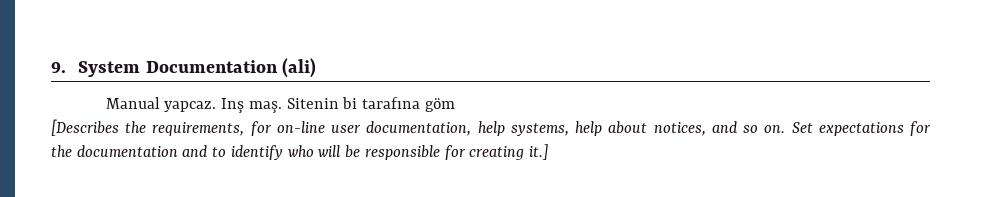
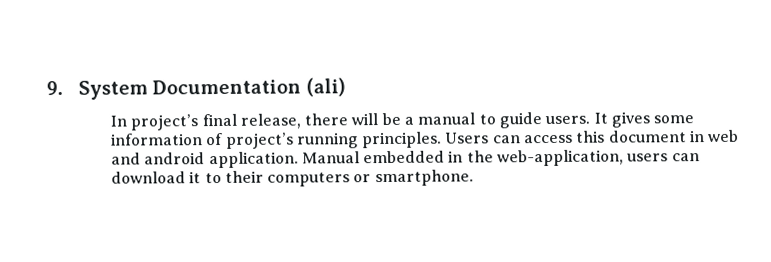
[105,97,455,113] [51,119,932,136] [51,144,548,160] Manual yapcaz. Inş maş. Sitenin bi tarafına göm // [Describes the requirements, for on-line user documentation, help systems, help about notices, and so on. Set expectations for the documentation and to identify who will be responsible for creating it.] -> [109,111,695,131] [110,129,740,149] [110,149,700,169] [110,169,474,187] In project’s final release, there will be a manual to guide users. It gives some information of project’s running principles. Users can access this document in web and android application. Manual embedded in the web-application, users can download it to their computers or smartphone.

